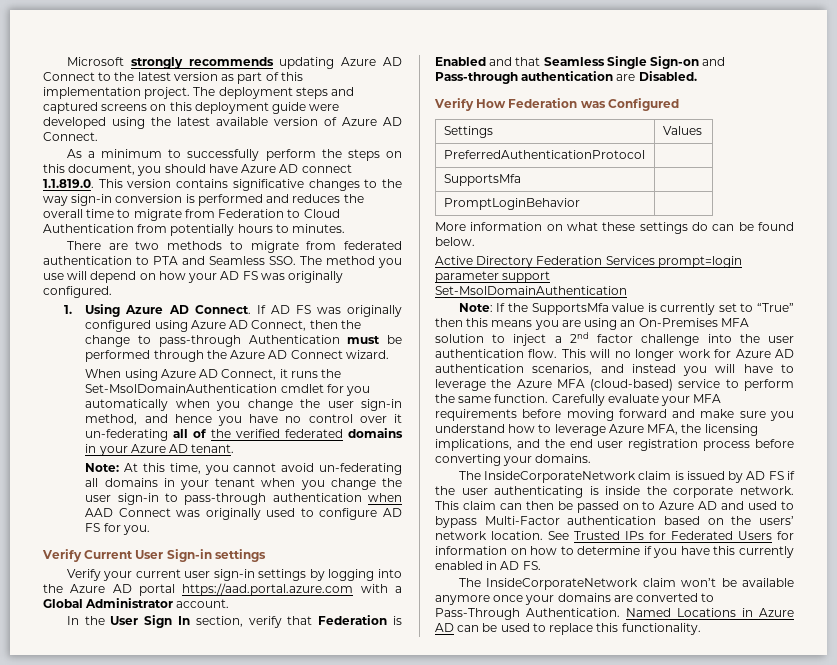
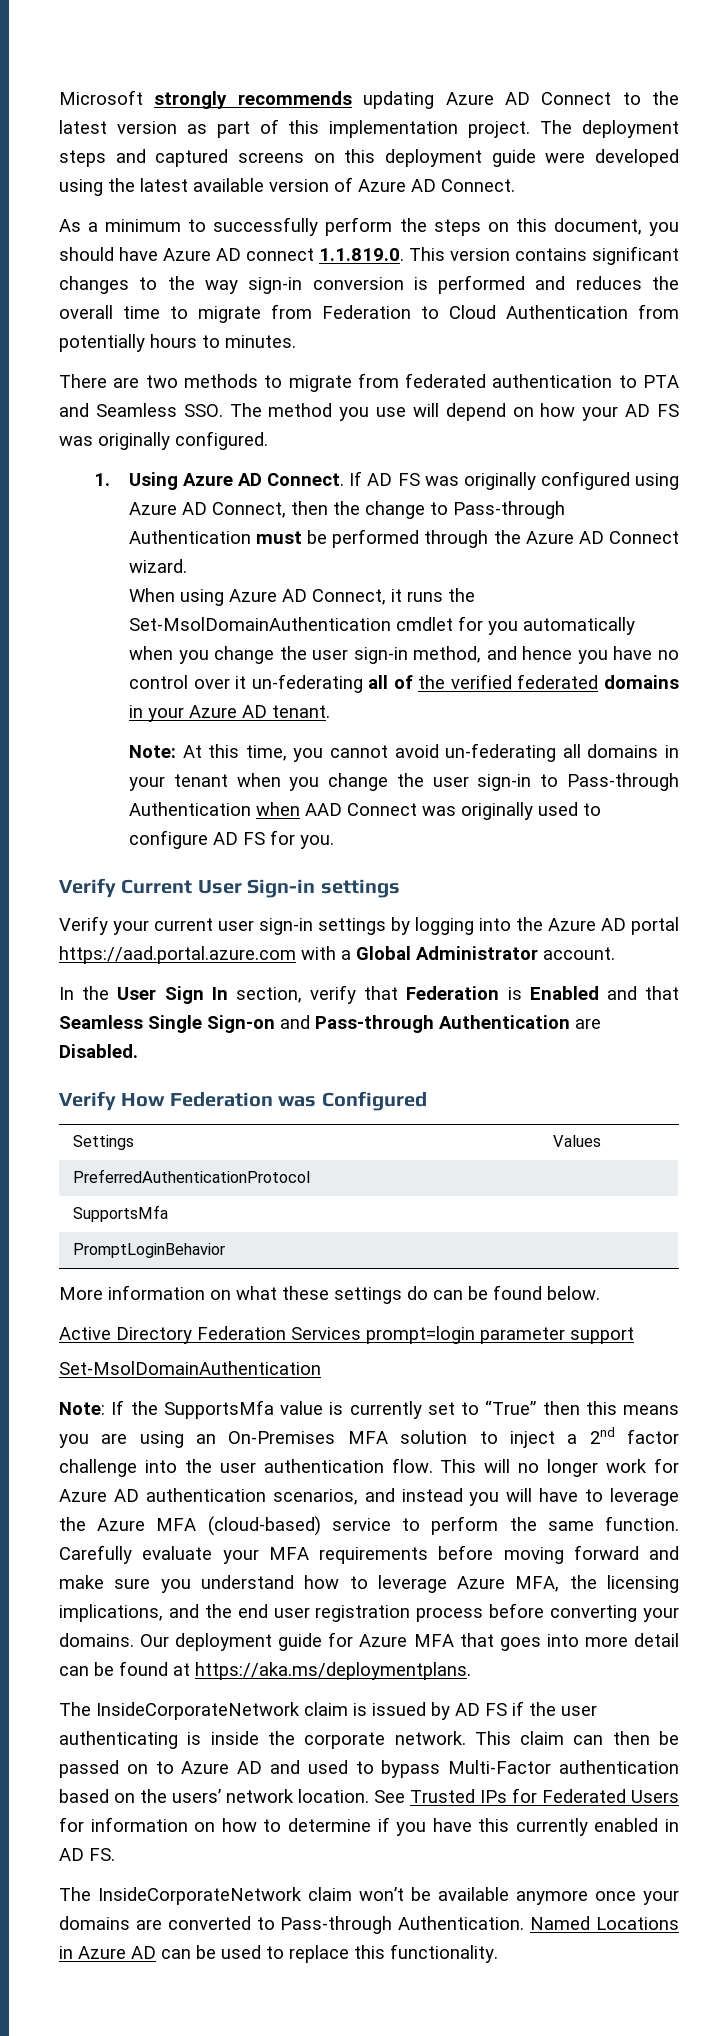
[232,179,304,191] significative -> [592,246,679,265] significant
[158,335,241,347] pass-through -> [452,501,565,519] Pass-through
[184,493,362,505] pass-through authentication -> [567,773,679,791] [128,802,251,816] Pass-through Authentication
[521,71,614,81] authentication -> [439,1015,570,1029] Authentication
(592, 458) none -> [140,1632,679,1651] [59,1661,471,1680] Our deployment guide for Azure MFA that goes into more detail can be found at https://aka.ms/deploymentplans.
[435,608,520,620] Pass-Through -> [280,1916,393,1934] Pass-through

